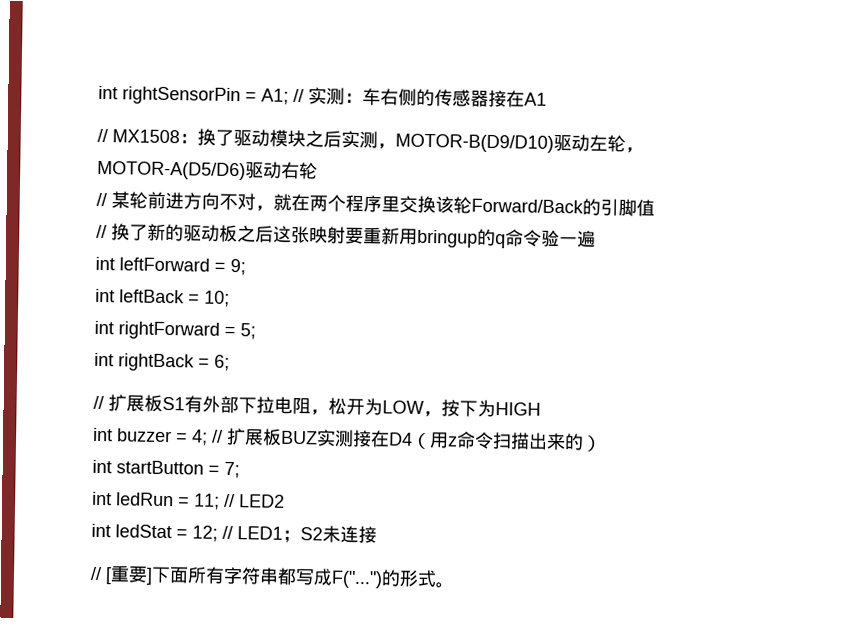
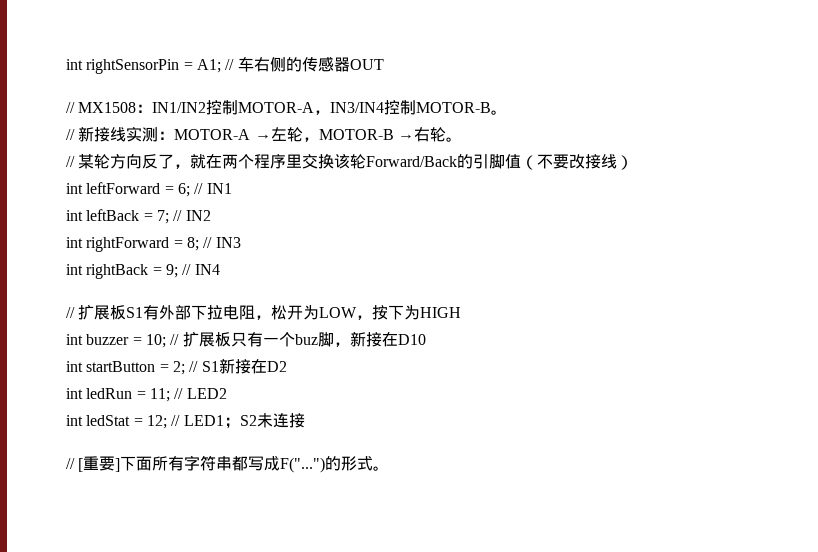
[308,87,363,105] 实测： -> (235, 64) none
[488,89,547,108] 接在A1 -> [349,59,384,70] OUT
[197,128,644,154] [97,160,282,181] 换了驱动模块之后实测，MOTOR-B(D9/D10)驱动左轮，MOTOR-A(D5/D6)驱动 -> [152,100,508,115] [66,126,414,142] IN1/IN2控制MOTOR-A，IN3/IN4控制MOTOR-B。 // // 新接线实测：MOTOR-A →左轮，MOTOR-B →
(318, 171) none -> [445,137,462,142] 。
[147,191,256,211] 前进方向不对 -> [110,154,175,169] 方向反了
[96,223,596,249] // // 换了新的驱动板之后这张映射要重新用bringup的q命令验一遍 -> [521,154,634,170] （不要改接线）
[230,258,246,276] 9; -> [177,183,232,197] 6; // IN1
[204,290,230,307] 10; -> [156,210,211,224] 7; // IN2
[240,323,256,340] 5; -> [186,237,241,251] 8; // IN3
[214,354,230,371] 6; -> [165,264,220,278] 9; // IN4
[191,427,602,452] [92,459,240,479] 4; // 扩展板BUZ实测接在D4（用z命令扫描出来的） // int startButton = 7; -> [145,331,426,348] [66,358,287,375] 10; // 扩展板只有一个buz脚，新接在D10 // int startButton = 2; // S1新接在D2

